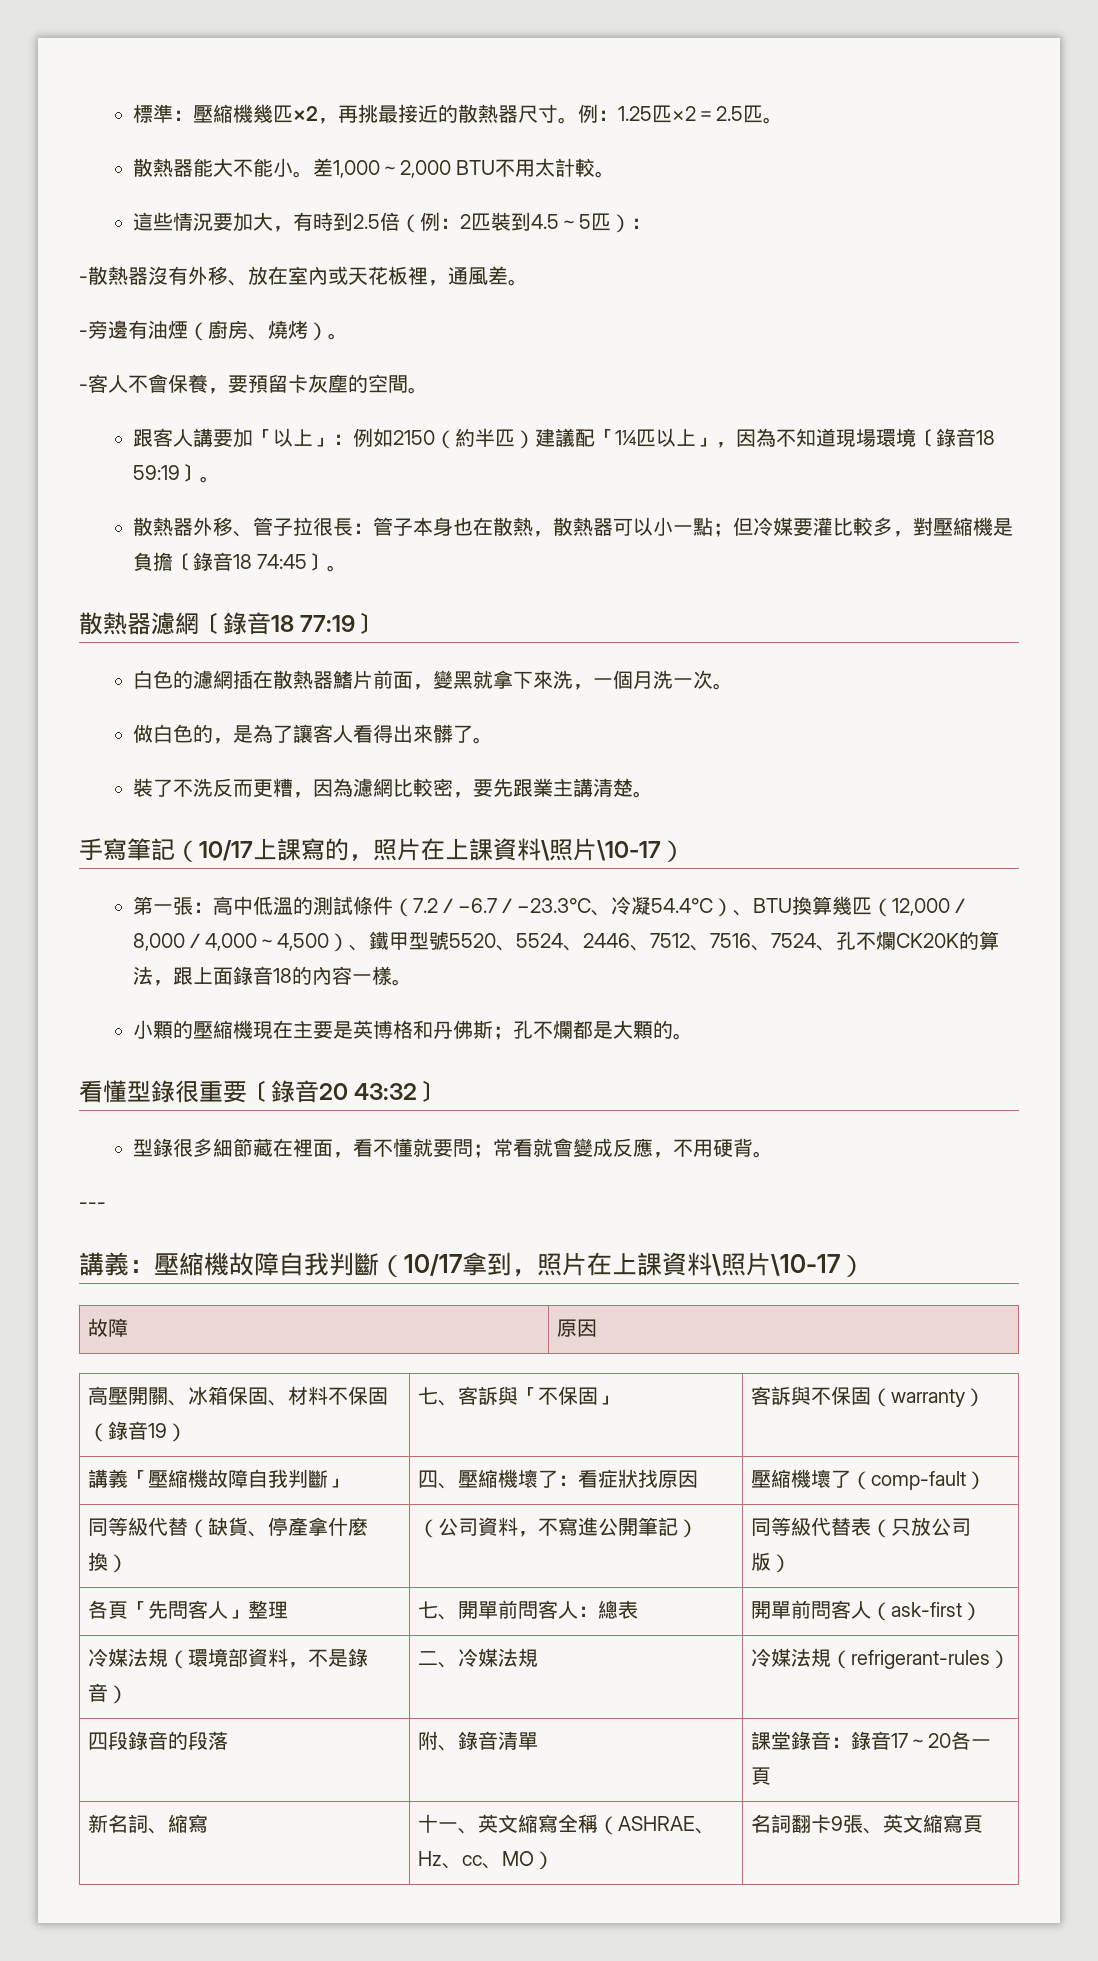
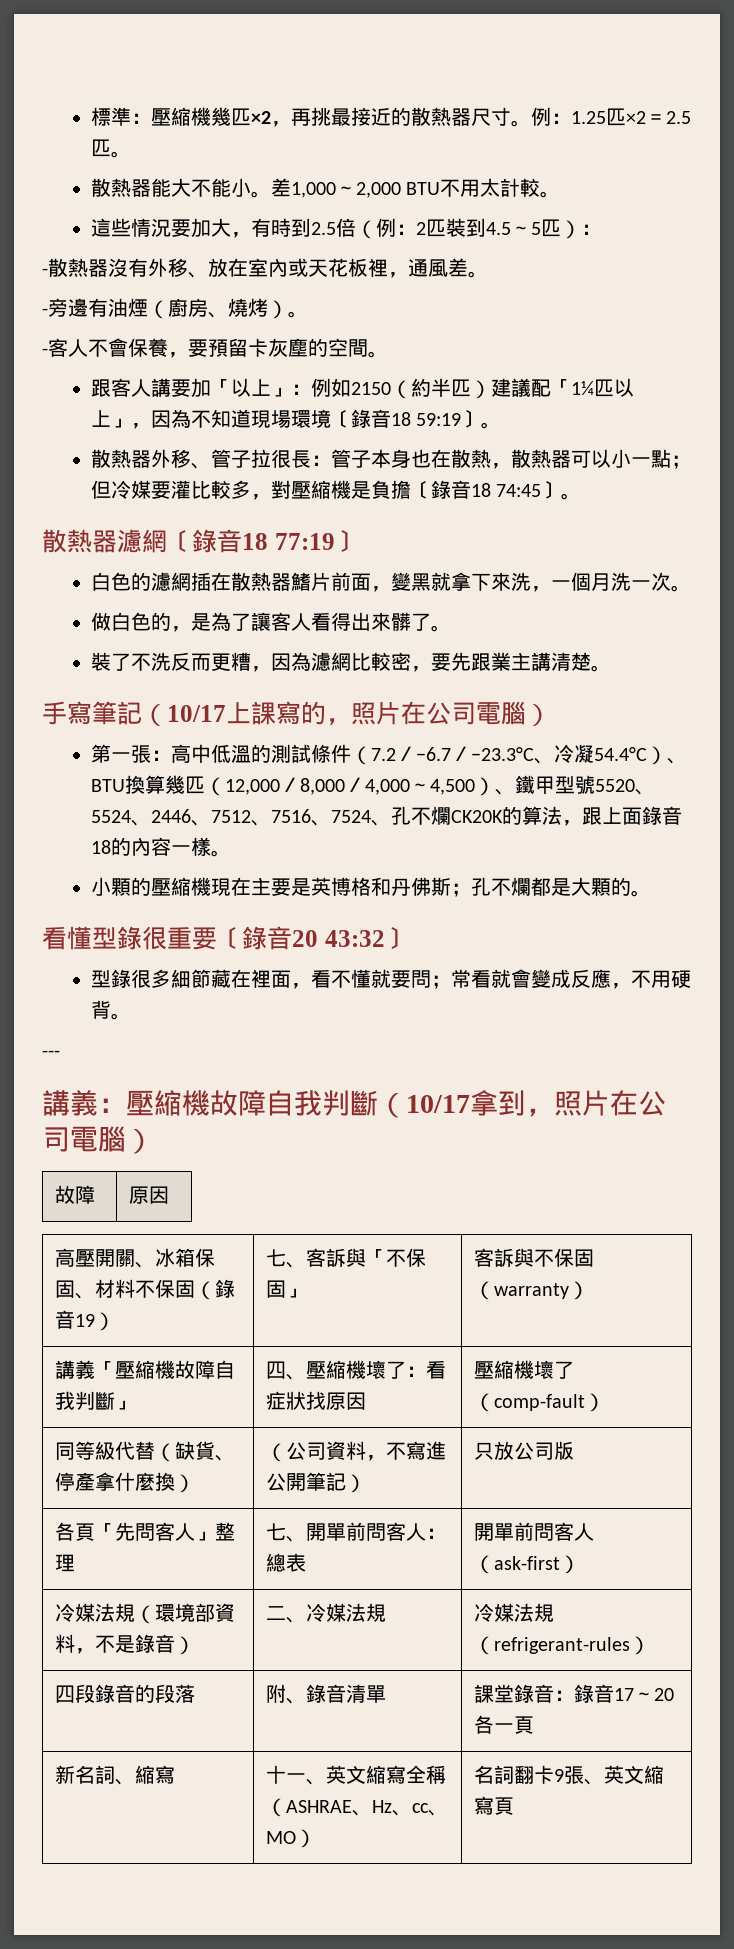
[445,838,661,861] 上課資料\照片\10-17 -> [426,701,526,725] 公司電腦
[612,1252,840,1276] 上課資料\照片\10-17 -> [638,1091,666,1116] [42,1126,126,1152] 公司電腦
[750,1517,891,1538] 同等級代替表（ -> (367, 1483) none
[770,1554,791,1573] ） -> (575, 1450) none

